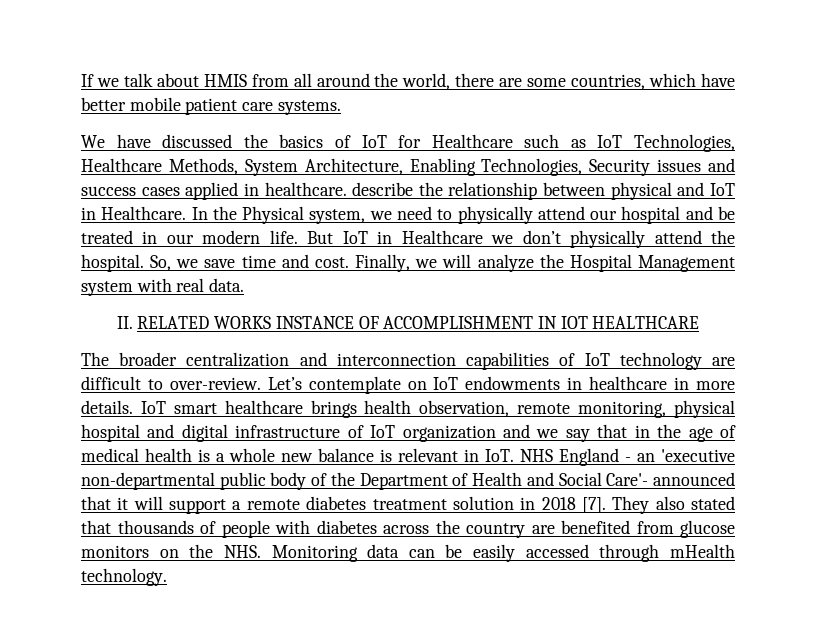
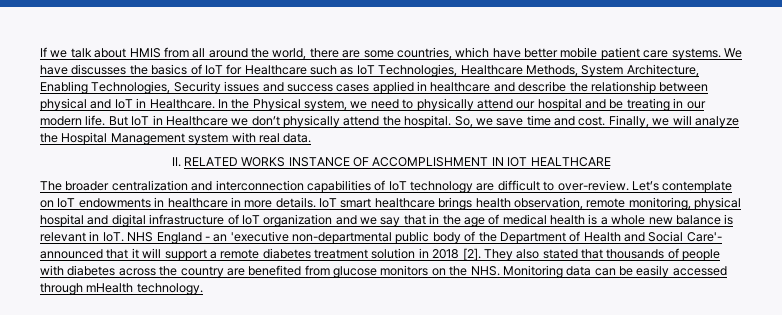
(341, 107) // -> (721, 54) none
[162,134,233,148] discussed -> [71,64,127,75] discusses
[264,182,347,196] healthcare. -> [430,82,515,92] healthcare and
[81,230,133,244] treated -> [626,98,670,111] treating
[581,497,606,513] [7]. -> [462,248,481,261] [2].

